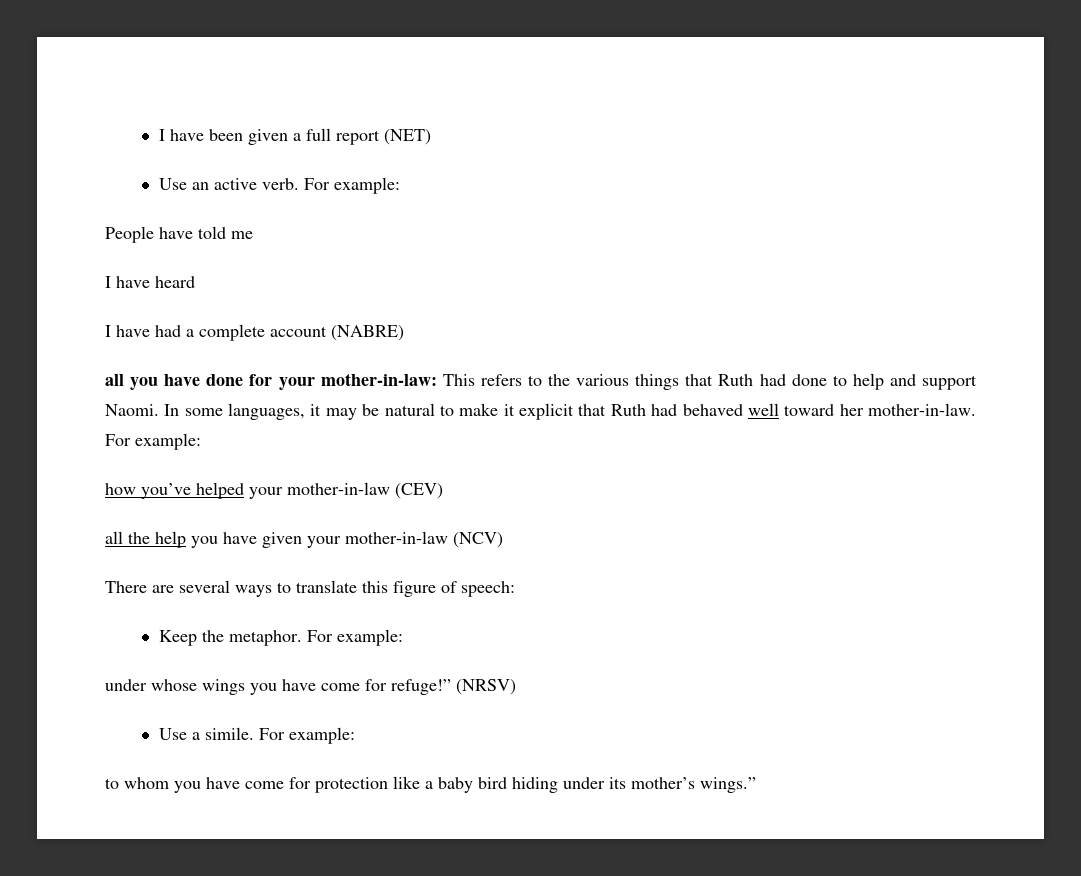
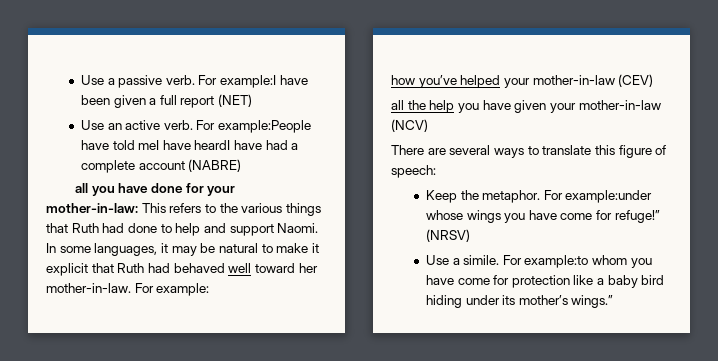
[158,129,165,141] I -> [80,75,277,88] Use a passive verb. For example:I
[333,177,400,194] [105,226,253,243] [105,276,195,288] [105,325,111,337] example: // People have told me // I have heard // I -> [218,120,312,133] [80,140,231,150] example:People have told meI have heardI
[336,629,403,646] [105,679,147,691] example: // under -> [565,190,653,203] example:under
[288,727,355,744] [105,778,119,789] example: // to -> [524,255,589,268] example:to

